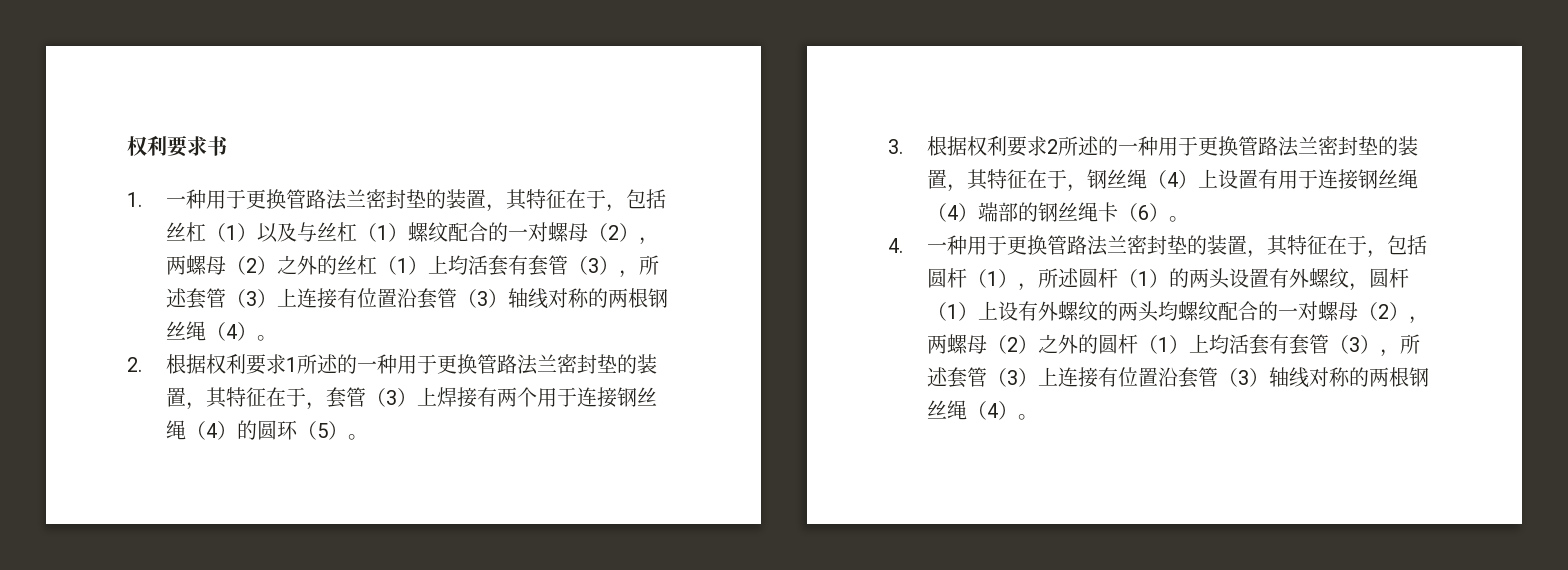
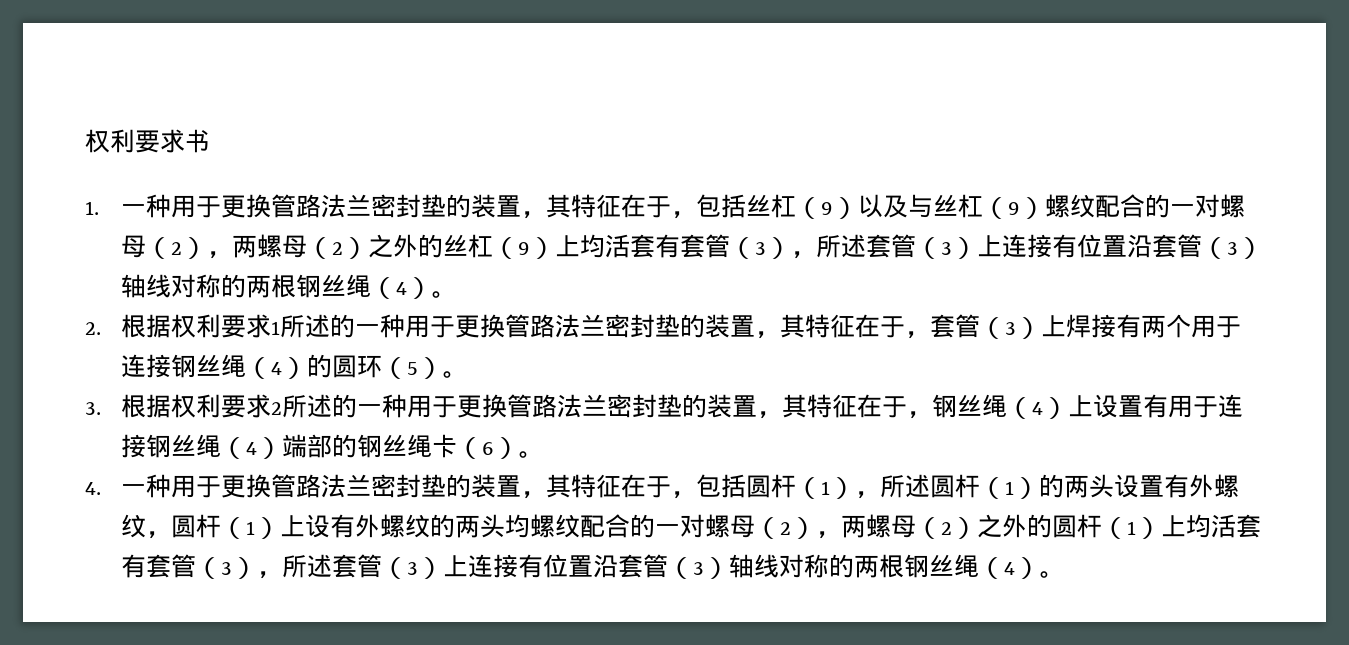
[225,225,237,240] 1 -> [820,202,833,215] 9
[376,225,388,240] 1 -> [1007,202,1020,215] 9
[396,258,408,273] 1 -> [517,242,530,255] 9

